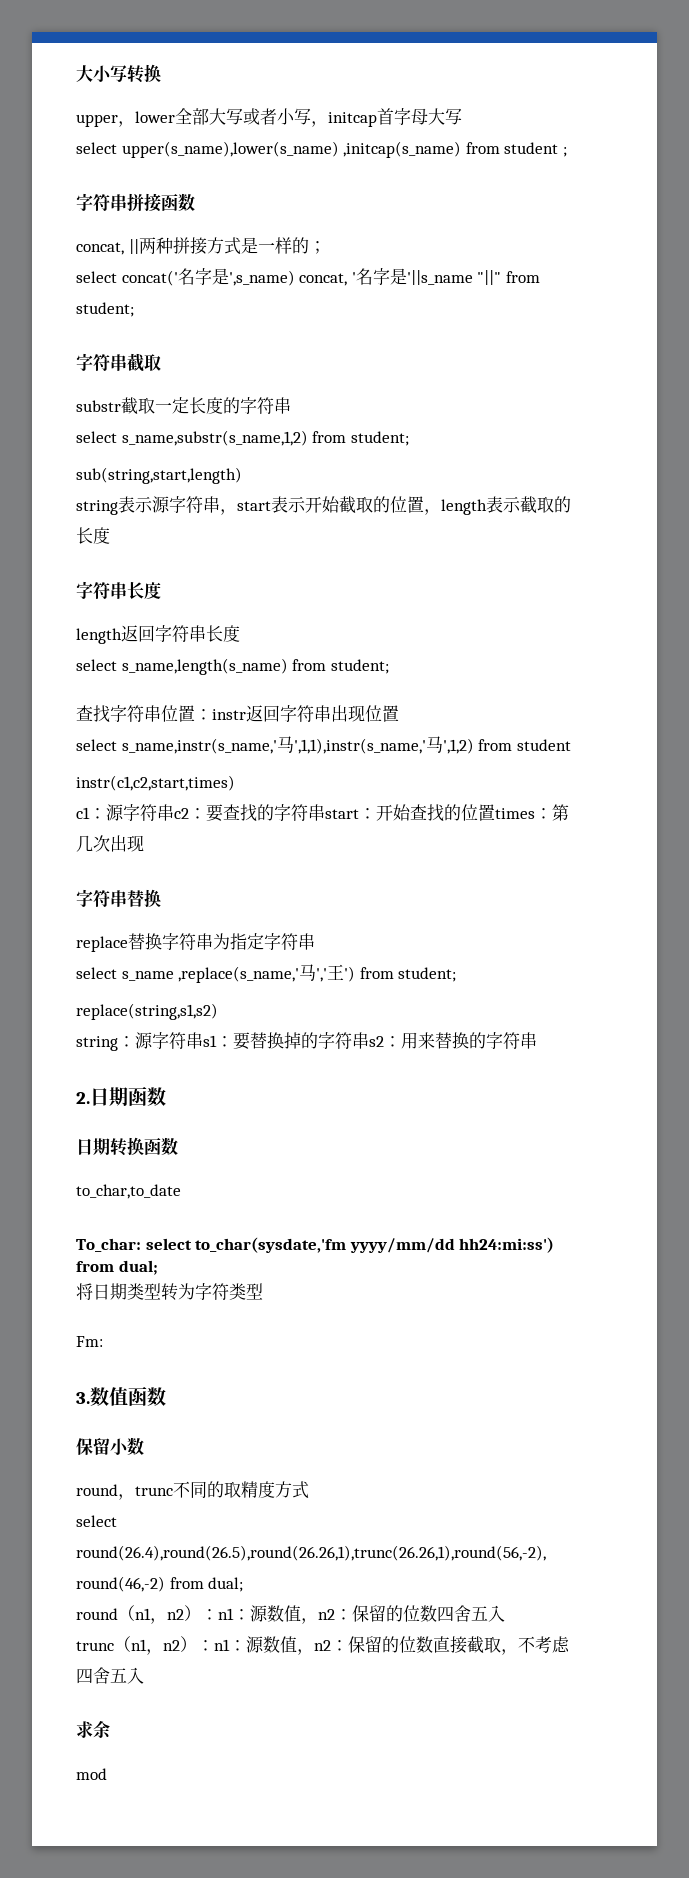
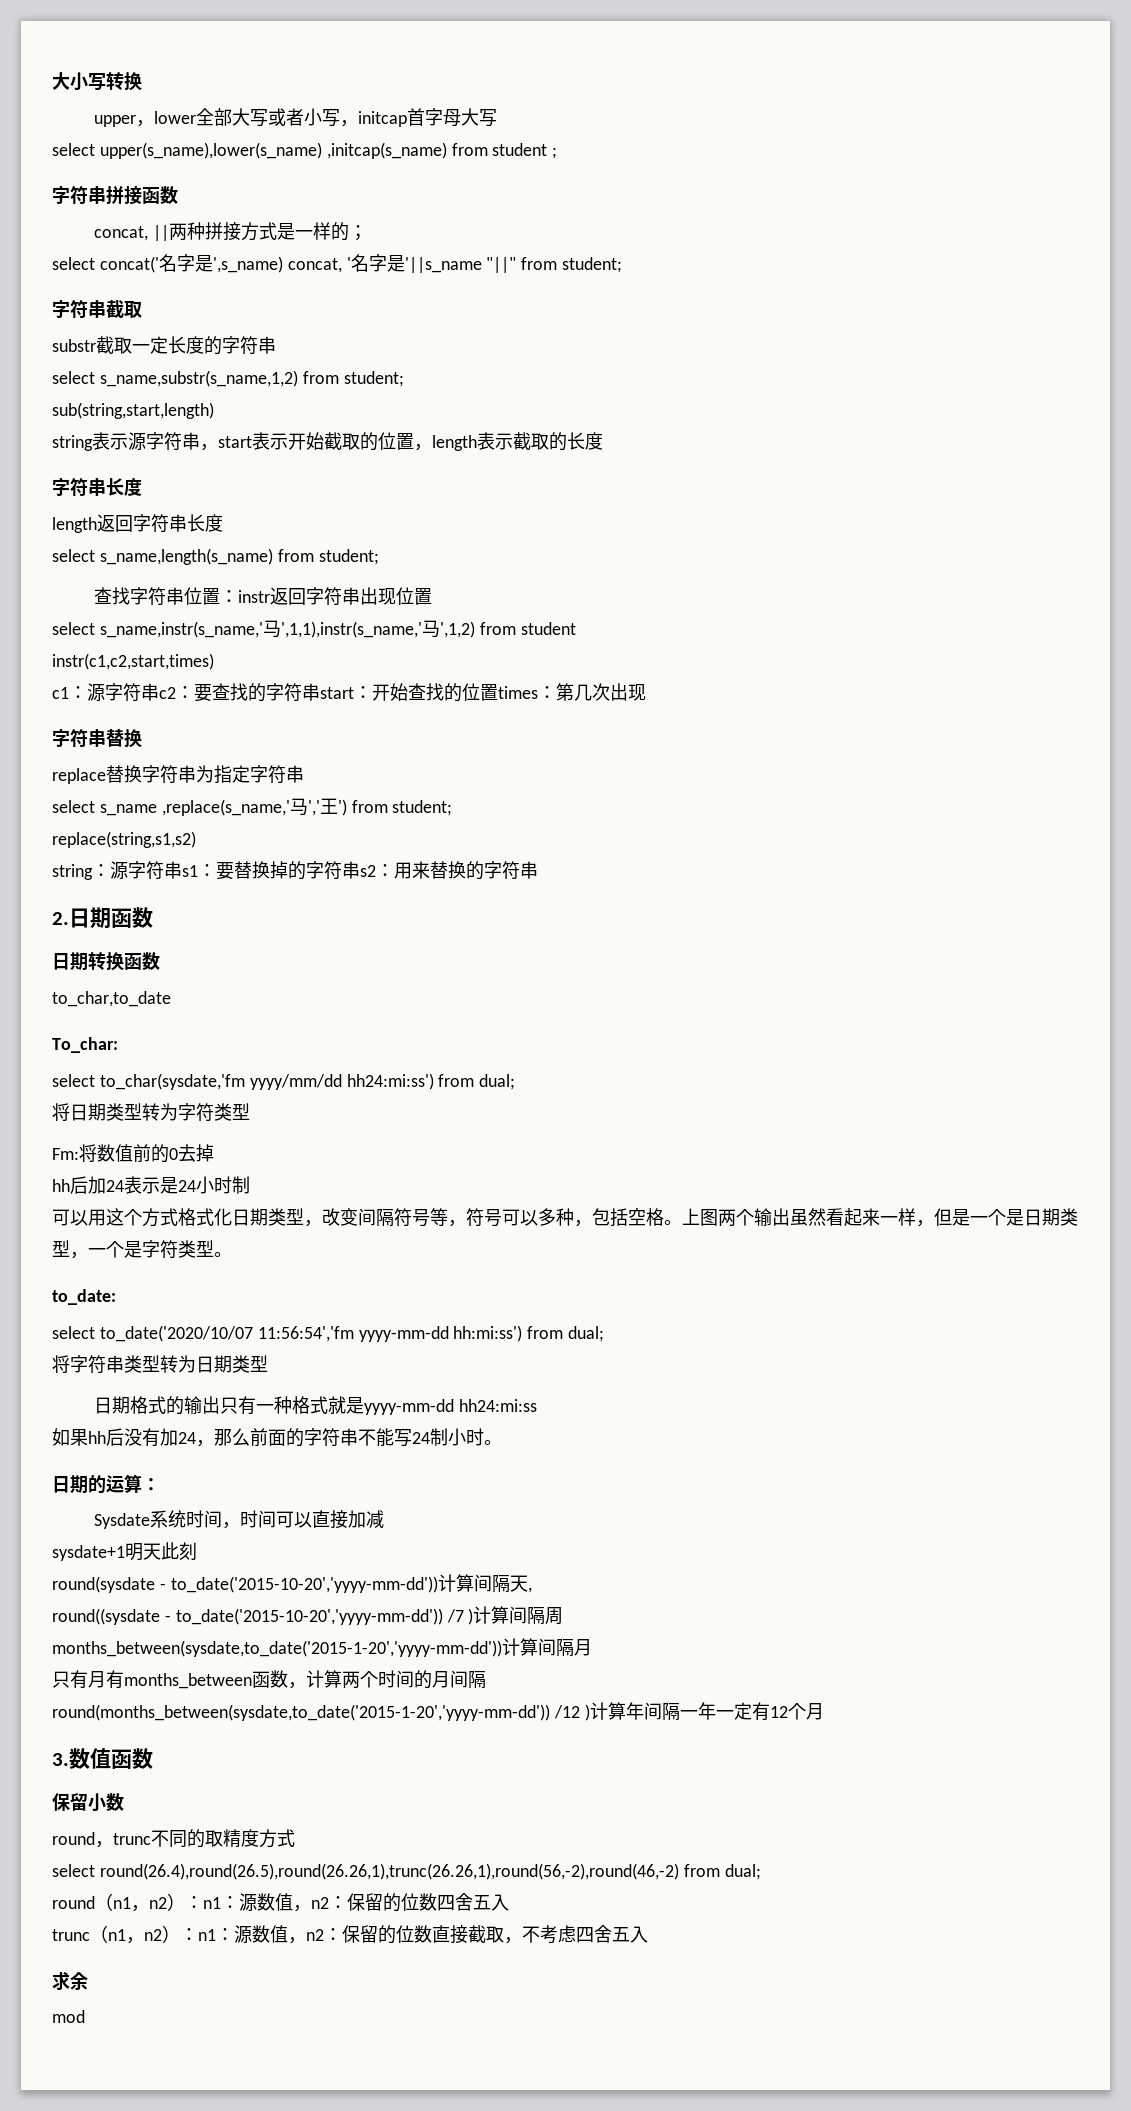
(141, 1245) none -> (118, 1045) //
(103, 1341) none -> [79,1144,214,1163] [52,1176,250,1194] [52,1208,1078,1227] [52,1240,232,1259] [52,1289,116,1305] [52,1325,605,1342] [52,1355,268,1374] [93,1396,537,1415] [52,1428,502,1447] [52,1474,160,1494] [93,1510,384,1529] [52,1542,197,1561] [52,1574,532,1593] [52,1606,564,1625] [52,1638,592,1657] [52,1670,486,1689] [52,1702,824,1721] 将数值前的0去掉 // hh后加24表示是24小时制 // 可以用这个方式格式化日期类型，改变间隔符号等，符号可以多种，包括空格。上图两个输出虽然看起来一样，但是一个是日期类型，一个是字符类型。 // to_date: // select to_date('2020/10/07 11:56:54','fm yyyy-mm-dd hh:mi:ss') from dual; // 将字符串类型转为日期类型 // 日期格式的输出只有一种格式就是yyyy-mm-dd hh24:mi:ss // 如果hh后没有加24，那么前面的字符串不能写24制小时。 // 日期的运算： // Sysdate系统时间，时间可以直接加减 // sysdate+1明天此刻 // round(sysdate - to_date('2015-10-20','yyyy-mm-dd'))计算间隔天, // round((sysdate - to_date('2015-10-20','yyyy-mm-dd')) /7 )计算间隔周 // months_between(sysdate,to_date('2015-1-20','yyyy-mm-dd'))计算间隔月 // 只有月有months_between函数，计算两个时间的月间隔 // round(months_between(sysdate,to_date('2015-1-20','yyyy-mm-dd')) /12 )计算年间隔一年一定有12个月

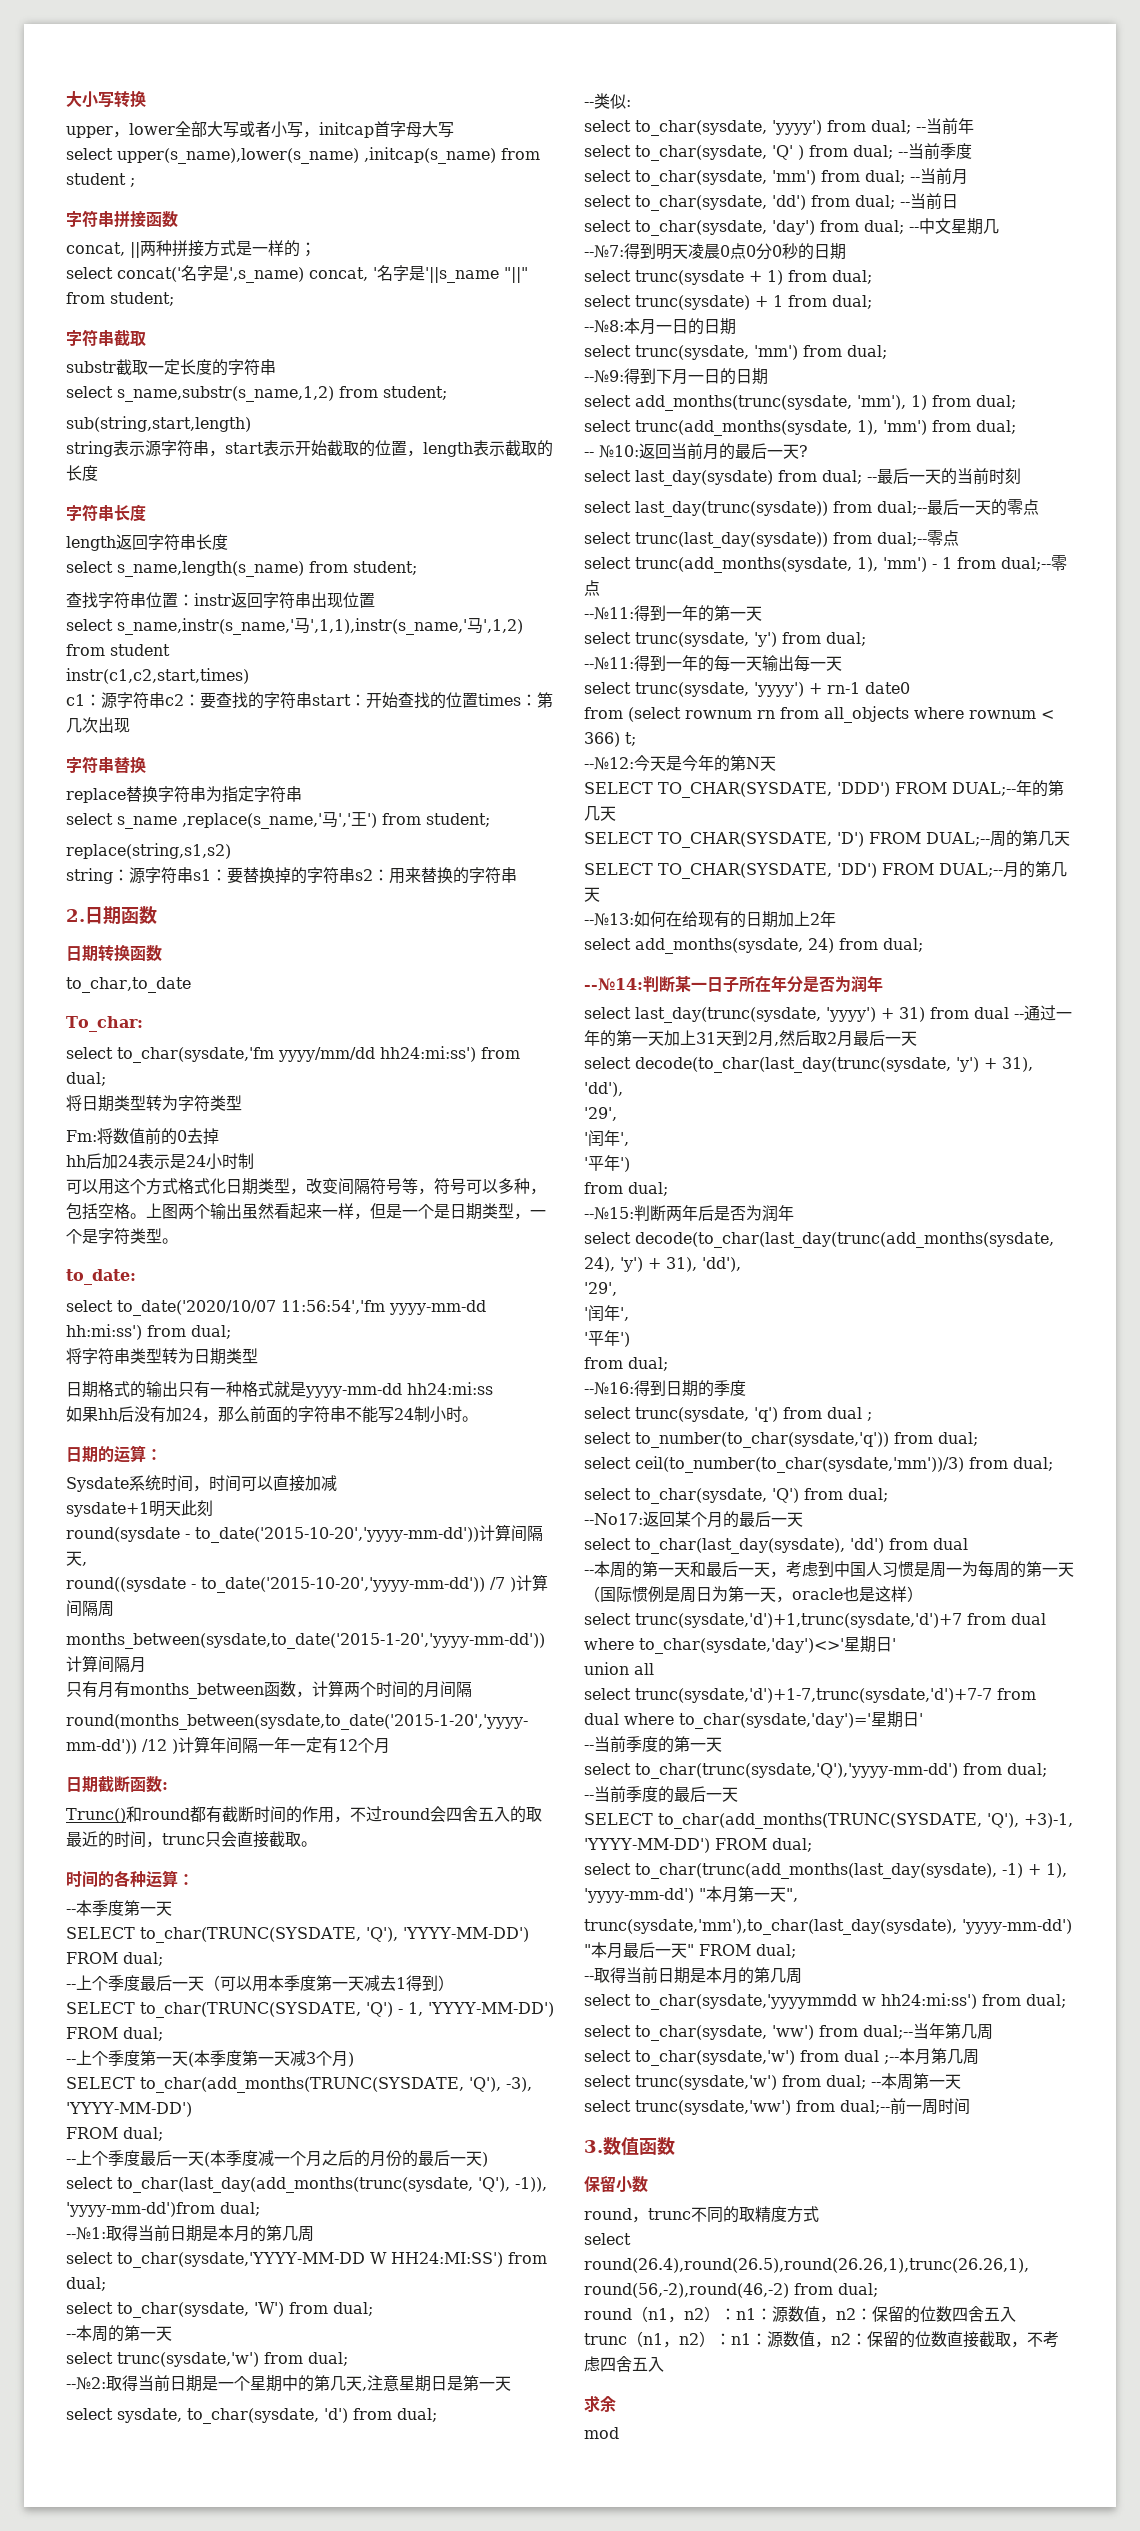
(824, 1711) none -> [66,1776,168,1793] [66,1806,542,1823] [66,1831,317,1848] [66,1870,194,1888] [66,1900,172,1916] [66,1927,529,1943] [66,1952,163,1966] [66,1975,454,1992] [66,2002,554,2018] [66,2027,163,2041] [66,2050,354,2067] [66,2077,532,2093] [66,2102,192,2117] [66,2127,163,2141] [66,2150,488,2167] [66,2177,547,2193] [66,2202,260,2217] [66,2225,314,2242] [66,2252,547,2268] [66,2277,106,2291] [66,2302,373,2318] [66,2325,172,2342] [66,2352,348,2367] [66,2375,511,2392] [66,2408,437,2424] [584,93,631,109] [584,118,974,136] [584,143,972,161] [584,168,968,186] [584,193,958,211] [584,218,999,236] [584,243,846,260] [584,270,872,285] [584,295,872,310] [584,318,736,335] [584,345,887,360] [584,368,768,385] [584,395,1016,411] [584,420,1016,436] [584,443,808,460] [584,468,1021,486] [584,499,1039,517] [584,530,959,548] [584,555,1067,573] [584,580,600,596] [584,605,762,622] [584,632,866,647] [584,655,842,672] [584,682,910,697] [584,706,1054,723] [584,732,636,747] [584,755,776,772] [584,780,1064,798] [584,806,616,821] [584,830,1070,848] [584,861,1067,879] [584,887,600,902] [584,911,836,928] [584,938,923,954] [584,975,883,993] [584,1005,1072,1023] [584,1030,917,1047] [584,1057,1033,1073] [584,1082,623,1097] [584,1107,617,1121] [584,1130,629,1147] [584,1155,630,1172] [584,1182,668,1196] [584,1205,794,1221] [584,1232,1054,1248] [584,1257,741,1272] [584,1282,617,1296] [584,1305,629,1322] [584,1330,630,1347] [584,1357,668,1371] [584,1380,746,1397] [584,1407,872,1422] [584,1432,978,1448] [584,1456,1053,1473] [584,1488,888,1504] [584,1511,803,1528] [584,1538,968,1554] [584,1561,1074,1578] [584,1586,923,1603] [584,1613,1046,1628] [584,1636,896,1654] [584,1662,654,1675] [584,1688,1036,1703] [584,1711,923,1729] [584,1736,722,1753] [584,1763,1047,1779] [584,1786,738,1803] [584,1813,1073,1829] [584,1838,812,1853] [584,1863,1067,1879] [584,1886,798,1903] [584,1919,1072,1935] [584,1942,796,1959] [584,1967,802,1984] [584,1993,1066,2010] [584,2023,993,2041] [584,2048,979,2066] [584,2073,961,2090] [584,2098,970,2115] // 日期截断函数: // Trunc()和round都有截断时间的作用，不过round会四舍五入的取最近的时间，trunc只会直接截取。 // 时间的各种运算： // --本季度第一天 // SELECT to_char(TRUNC(SYSDATE, 'Q'), 'YYYY-MM-DD') FROM dual; // --上个季度最后一天（可以用本季度第一天减去1得到） // SELECT to_char(TRUNC(SYSDATE, 'Q') - 1, 'YYYY-MM-DD') FROM dual; // --上个季度第一天(本季度第一天减3个月) // SELECT to_char(add_months(TRUNC(SYSDATE, 'Q'), -3), 'YYYY-MM-DD') // FROM dual; // --上个季度最后一天(本季度减一个月之后的月份的最后一天) // select to_char(last_day(add_months(trunc(sysdate, 'Q'), -1)), 'yyyy-mm-dd')from dual; // --№1:取得当前日期是本月的第几周 // select to_char(sysdate,'YYYY-MM-DD W HH24:MI:SS') from dual; // select to_char(sysdate, 'W') from dual; // --本周的第一天 // select trunc(sysdate,'w') from dual; // --№2:取得当前日期是一个星期中的第几天,注意星期日是第一天 // select sysdate, to_char(sysdate, 'd') from dual; // --类似: // select to_char(sysdate, 'yyyy') from dual; --当前年 // select to_char(sysdate, 'Q' ) from dual; --当前季度 // select to_char(sysdate, 'mm') from dual; --当前月 // select to_char(sysdate, 'dd') from dual; --当前日 // select to_char(sysdate, 'day') from dual; --中文星期几 // --№7:得到明天凌晨0点0分0秒的日期 // select trunc(sysdate + 1) from dual; // select trunc(sysdate) + 1 from dual; // --№8:本月一日的日期 // select trunc(sysdate, 'mm') from dual; // --№9:得到下月一日的日期 // select add_months(trunc(sysdate, 'mm'), 1) from dual; // select trunc(add_months(sysdate, 1), 'mm') from dual; // -- №10:返回当前月的最后一天? // select last_day(sysdate) from dual; --最后一天的当前时刻 // select last_day(trunc(sysdate)) from dual;--最后一天的零点 // select trunc(last_day(sysdate)) from dual;--零点 // select trunc(add_months(sysdate, 1), 'mm') - 1 from dual;--零点 // --№11:得到一年的第一天 // select trunc(sysdate, 'y') from dual; // --№11:得到一年的每一天输出每一天 // select trunc(sysdate, 'yyyy') + rn-1 date0 // from (select rownum rn from all_objects where rownum < 366) t; // --№12:今天是今年的第N天 // SELECT TO_CHAR(SYSDATE, 'DDD') FROM DUAL;--年的第几天 // SELECT TO_CHAR(SYSDATE, 'D') FROM DUAL;--周的第几天 // SELECT TO_CHAR(SYSDATE, 'DD') FROM DUAL;--月的第几天 // --№13:如何在给现有的日期加上2年 // select add_months(sysdate, 24) from dual; // --№14:判断某一日子所在年分是否为润年 // select last_day(trunc(sysdate, 'yyyy') + 31) from dual --通过一年的第一天加上31天到2月,然后取2月最后一天 // select decode(to_char(last_day(trunc(sysdate, 'y') + 31), 'dd'), // '29', // '闰年', // '平年') // from dual; // --№15:判断两年后是否为润年 // select decode(to_char(last_day(trunc(add_months(sysdate, 24), 'y') + 31), 'dd'), // '29', // '闰年', // '平年') // from dual; // --№16:得到日期的季度 // select trunc(sysdate, 'q') from dual ; // select to_number(to_char(sysdate,'q')) from dual; // select ceil(to_number(to_char(sysdate,'mm'))/3) from dual; // select to_char(sysdate, 'Q') from dual; // --No17:返回某个月的最后一天 // select to_char(last_day(sysdate), 'dd') from dual // --本周的第一天和最后一天，考虑到中国人习惯是周一为每周的第一天（国际惯例是周日为第一天，oracle也是这样） // select trunc(sysdate,'d')+1,trunc(sysdate,'d')+7 from dual where to_char(sysdate,'day')<>'星期日' // union all // select trunc(sysdate,'d')+1-7,trunc(sysdate,'d')+7-7 from dual where to_char(sysdate,'day')='星期日' // --当前季度的第一天 // select to_char(trunc(sysdate,'Q'),'yyyy-mm-dd') from dual; // --当前季度的最后一天 // SELECT to_char(add_months(TRUNC(SYSDATE, 'Q'), +3)-1, 'YYYY-MM-DD') FROM dual; // select to_char(trunc(add_months(last_day(sysdate), -1) + 1), 'yyyy-mm-dd') "本月第一天", // trunc(sysdate,'mm'),to_char(last_day(sysdate), 'yyyy-mm-dd') "本月最后一天" FROM dual; // --取得当前日期是本月的第几周 // select to_char(sysdate,'yyyymmdd w hh24:mi:ss') from dual; // select to_char(sysdate, 'ww') from dual;--当年第几周 // select to_char(sysdate,'w') from dual ;--本月第几周 // select trunc(sysdate,'w') from dual; --本周第一天 // select trunc(sysdate,'ww') from dual;--前一周时间

